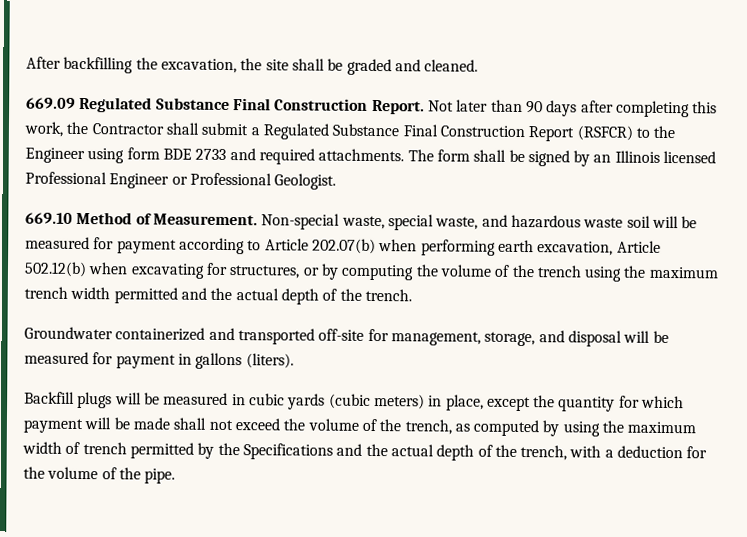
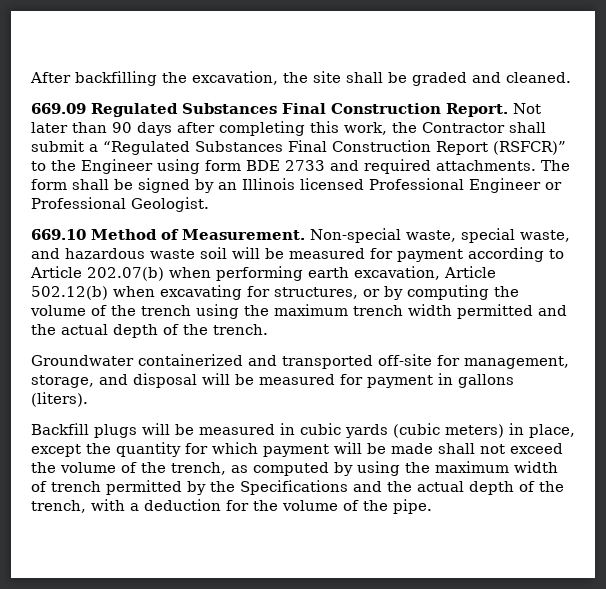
[155,97,230,111] Substance -> [182,103,277,114] Substances
[262,123,400,140] Regulated Substance -> [103,141,283,155] “Regulated Substances
[576,125,633,141] (RSFCR) -> [493,141,566,155] (RSFCR)”

